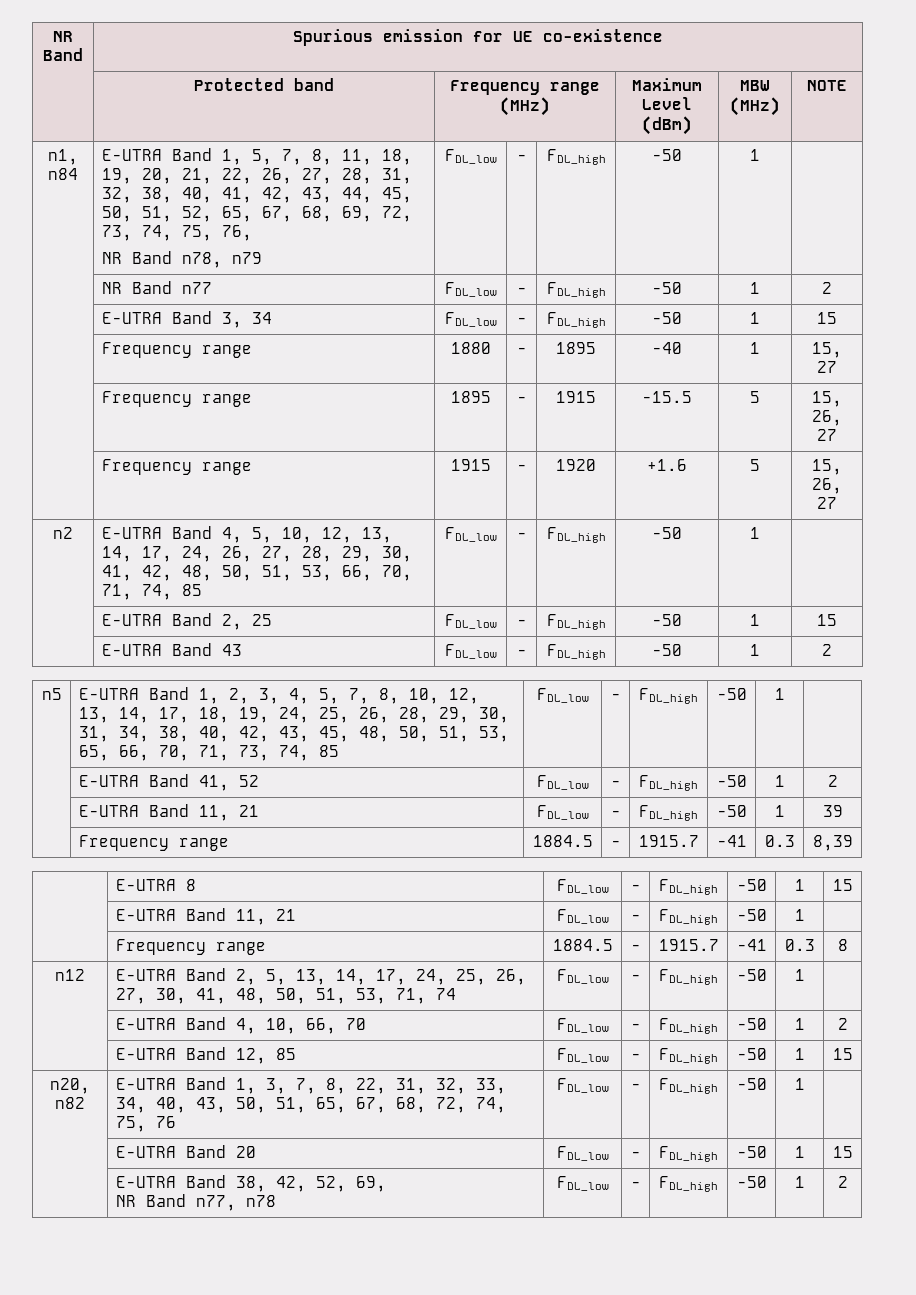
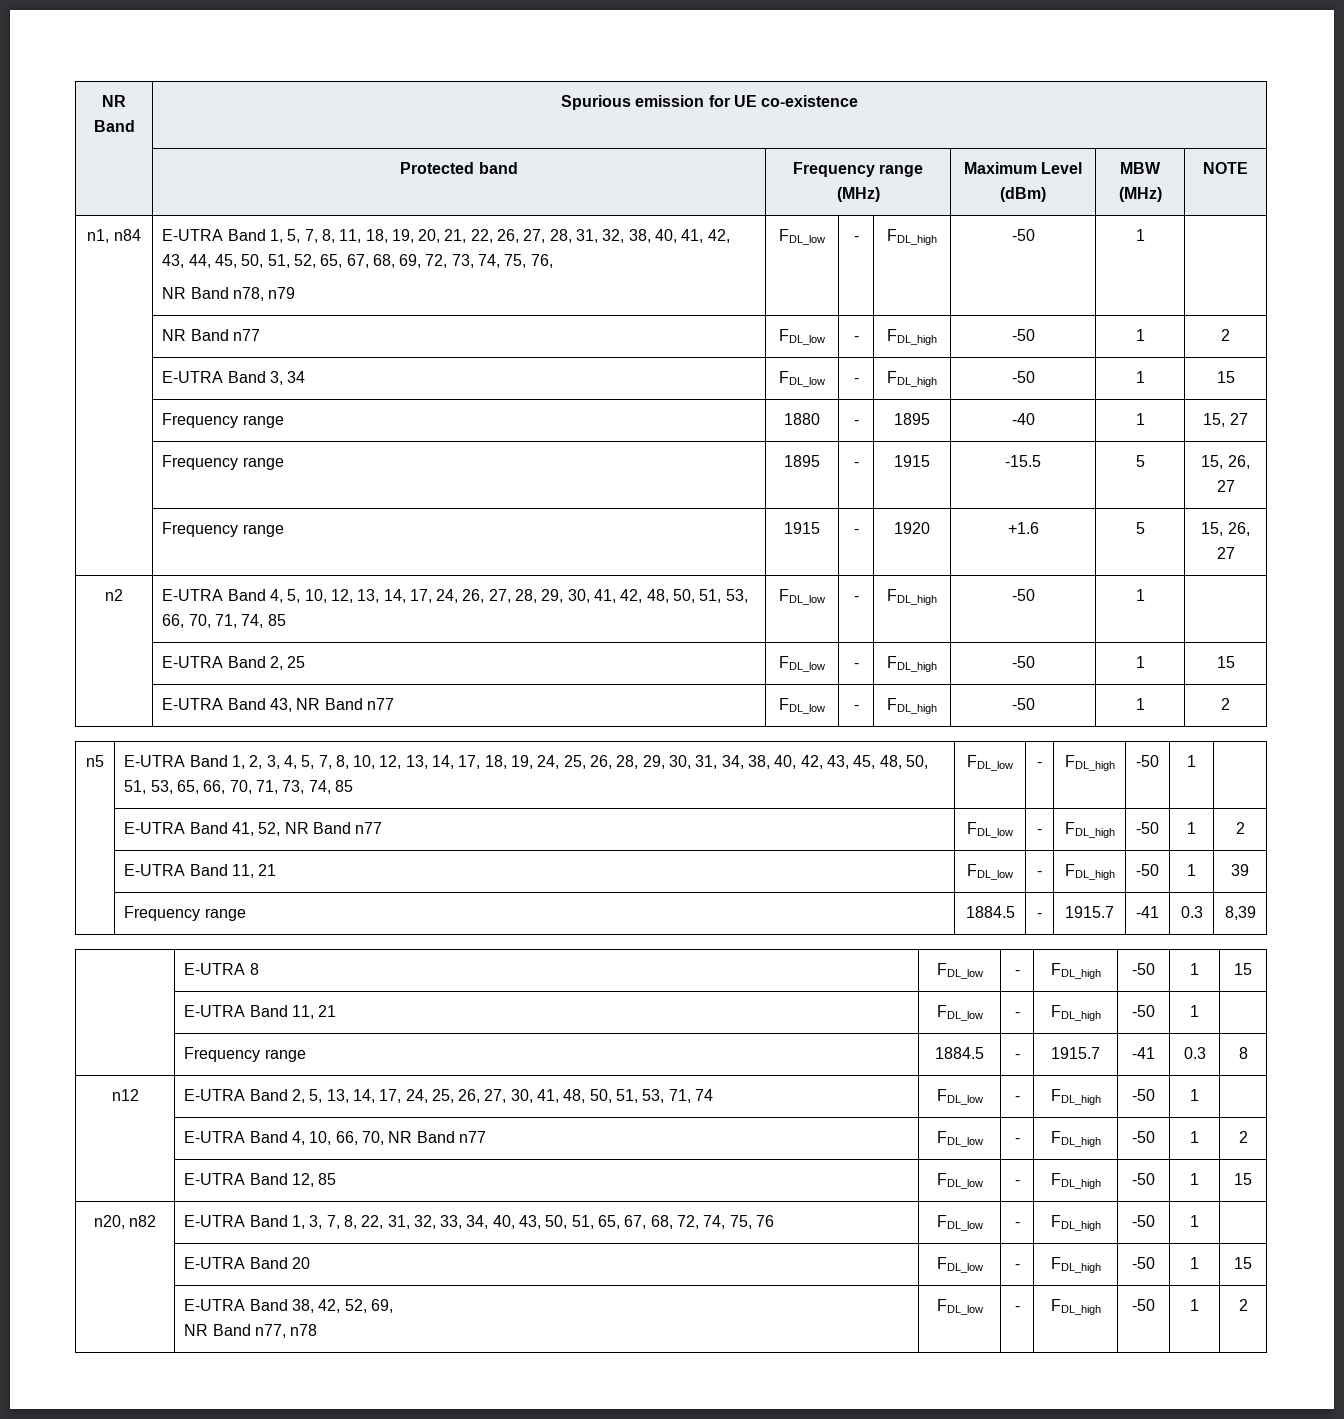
[221,644,242,656] 43 -> [269,698,394,712] 43, NR Band n77
[238,775,259,787] 52 -> [258,822,383,836] 52, NR Band n77
[345,1018,366,1030] 70 -> [361,1131,486,1145] 70, NR Band n77

